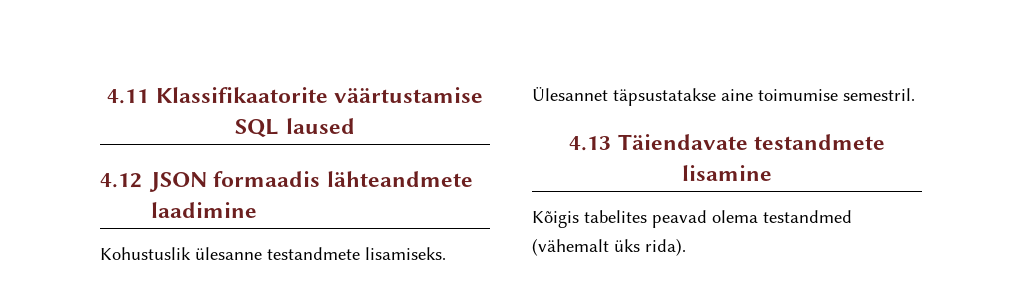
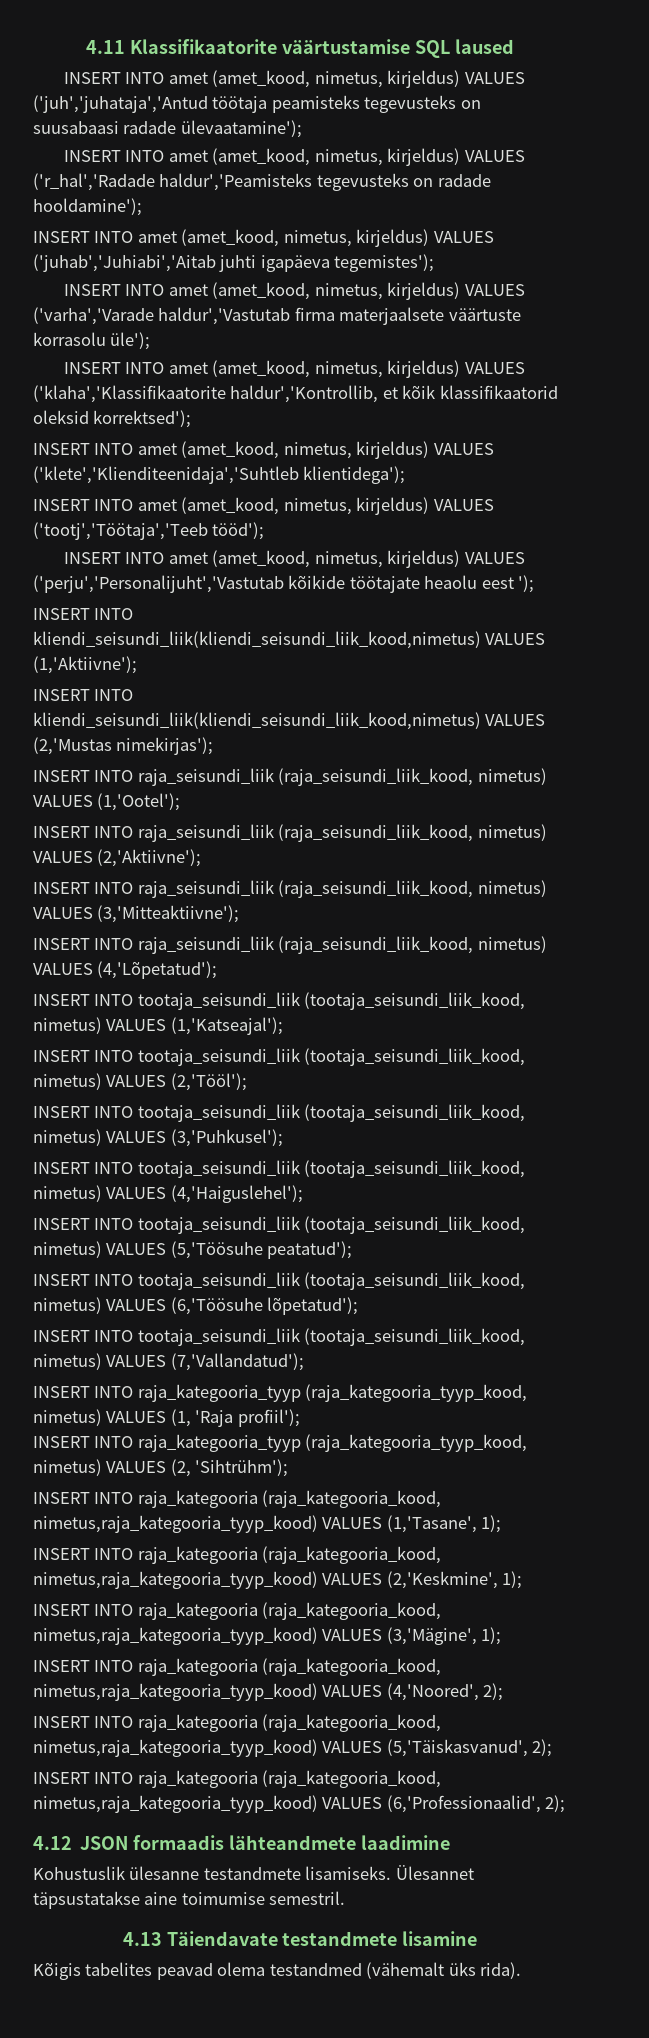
(355, 126) none -> [63,70,525,88] [33,95,481,113] [33,120,302,138] [63,148,525,166] [33,173,491,191] [33,198,142,216] [33,229,494,247] [33,254,435,272] [63,282,525,300] [33,307,521,325] [33,332,151,350] [63,360,525,378] [33,385,558,403] [33,410,192,428] [33,441,494,459] [33,466,406,484] [33,497,494,515] [33,522,265,540] [63,550,525,568] [33,575,535,593] [33,608,134,620] [33,631,546,649] [33,656,137,674] [33,689,134,701] [33,712,546,730] [33,737,214,755] [33,768,547,786] [33,793,181,811] [33,824,547,842] [33,849,202,867] [33,880,547,898] [33,905,240,923] [33,936,547,954] [33,961,218,979] [33,992,526,1010] [33,1017,283,1035] [33,1048,526,1066] [33,1073,247,1091] [33,1104,526,1122] [33,1129,283,1147] [33,1160,526,1178] [33,1185,303,1203] [33,1216,526,1234] [33,1241,353,1259] [33,1272,526,1290] [33,1297,359,1315] [33,1328,526,1346] [33,1353,304,1371] [33,1384,528,1402] [33,1409,300,1427] [33,1434,528,1452] [33,1459,289,1477] [33,1490,442,1508] [33,1515,502,1533] [33,1546,442,1564] [33,1571,523,1589] [33,1602,442,1620] [33,1627,502,1645] [33,1658,442,1676] [33,1683,504,1701] [33,1714,442,1732] [33,1739,553,1757] [33,1770,442,1788] [33,1795,566,1813] // INSERT INTO amet (amet_kood, nimetus, kirjeldus) VALUES ('juh','juhataja','Antud töötaja peamisteks tegevusteks on suusabaasi radade ülevaatamine'); // INSERT INTO amet (amet_kood, nimetus, kirjeldus) VALUES ('r_hal','Radade haldur','Peamisteks tegevusteks on radade hooldamine'); // INSERT INTO amet (amet_kood, nimetus, kirjeldus) VALUES ('juhab','Juhiabi','Aitab juhti igapäeva tegemistes'); // INSERT INTO amet (amet_kood, nimetus, kirjeldus) VALUES ('varha','Varade haldur','Vastutab firma materjaalsete väärtuste korrasolu üle'); // INSERT INTO amet (amet_kood, nimetus, kirjeldus) VALUES ('klaha','Klassifikaatorite haldur','Kontrollib, et kõik klassifikaatorid oleksid korrektsed'); // INSERT INTO amet (amet_kood, nimetus, kirjeldus) VALUES ('klete','Klienditeenidaja','Suhtleb klientidega'); // INSERT INTO amet (amet_kood, nimetus, kirjeldus) VALUES ('tootj','Töötaja','Teeb tööd'); // INSERT INTO amet (amet_kood, nimetus, kirjeldus) VALUES ('perju','Personalijuht','Vastutab kõikide töötajate heaolu eest '); // INSERT INTO kliendi_seisundi_liik(kliendi_seisundi_liik_kood,nimetus) VALUES (1,'Aktiivne'); // INSERT INTO kliendi_seisundi_liik(kliendi_seisundi_liik_kood,nimetus) VALUES (2,'Mustas nimekirjas'); // INSERT INTO raja_seisundi_liik (raja_seisundi_liik_kood, nimetus) VALUES (1,'Ootel'); // INSERT INTO raja_seisundi_liik (raja_seisundi_liik_kood, nimetus) VALUES (2,'Aktiivne'); // INSERT INTO raja_seisundi_liik (raja_seisundi_liik_kood, nimetus) VALUES (3,'Mitteaktiivne'); // INSERT INTO raja_seisundi_liik (raja_seisundi_liik_kood, nimetus) VALUES (4,'Lõpetatud'); // INSERT INTO tootaja_seisundi_liik (tootaja_seisundi_liik_kood, nimetus) VALUES (1,'Katseajal'); // INSERT INTO tootaja_seisundi_liik (tootaja_seisundi_liik_kood, nimetus) VALUES (2,'Tööl'); // INSERT INTO tootaja_seisundi_liik (tootaja_seisundi_liik_kood, nimetus) VALUES (3,'Puhkusel'); // INSERT INTO tootaja_seisundi_liik (tootaja_seisundi_liik_kood, nimetus) VALUES (4,'Haiguslehel'); // INSERT INTO tootaja_seisundi_liik (tootaja_seisundi_liik_kood, nimetus) VALUES (5,'Töösuhe peatatud'); // INSERT INTO tootaja_seisundi_liik (tootaja_seisundi_liik_kood, nimetus) VALUES (6,'Töösuhe lõpetatud'); // INSERT INTO tootaja_seisundi_liik (tootaja_seisundi_liik_kood, nimetus) VALUES (7,'Vallandatud'); // INSERT INTO raja_kategooria_tyyp (raja_kategooria_tyyp_kood, nimetus) VALUES (1, 'Raja profiil'); // INSERT INTO raja_kategooria_tyyp (raja_kategooria_tyyp_kood, nimetus) VALUES (2, 'Sihtrühm'); // INSERT INTO raja_kategooria (raja_kategooria_kood, nimetus,raja_kategooria_tyyp_kood) VALUES (1,'Tasane', 1); // INSERT INTO raja_kategooria (raja_kategooria_kood, nimetus,raja_kategooria_tyyp_kood) VALUES (2,'Keskmine', 1); // INSERT INTO raja_kategooria (raja_kategooria_kood, nimetus,raja_kategooria_tyyp_kood) VALUES (3,'Mägine', 1); // INSERT INTO raja_kategooria (raja_kategooria_kood, nimetus,raja_kategooria_tyyp_kood) VALUES (4,'Noored', 2); // INSERT INTO raja_kategooria (raja_kategooria_kood, nimetus,raja_kategooria_tyyp_kood) VALUES (5,'Täiskasvanud', 2); // INSERT INTO raja_kategooria (raja_kategooria_kood, nimetus,raja_kategooria_tyyp_kood) VALUES (6,'Professionaalid', 2);

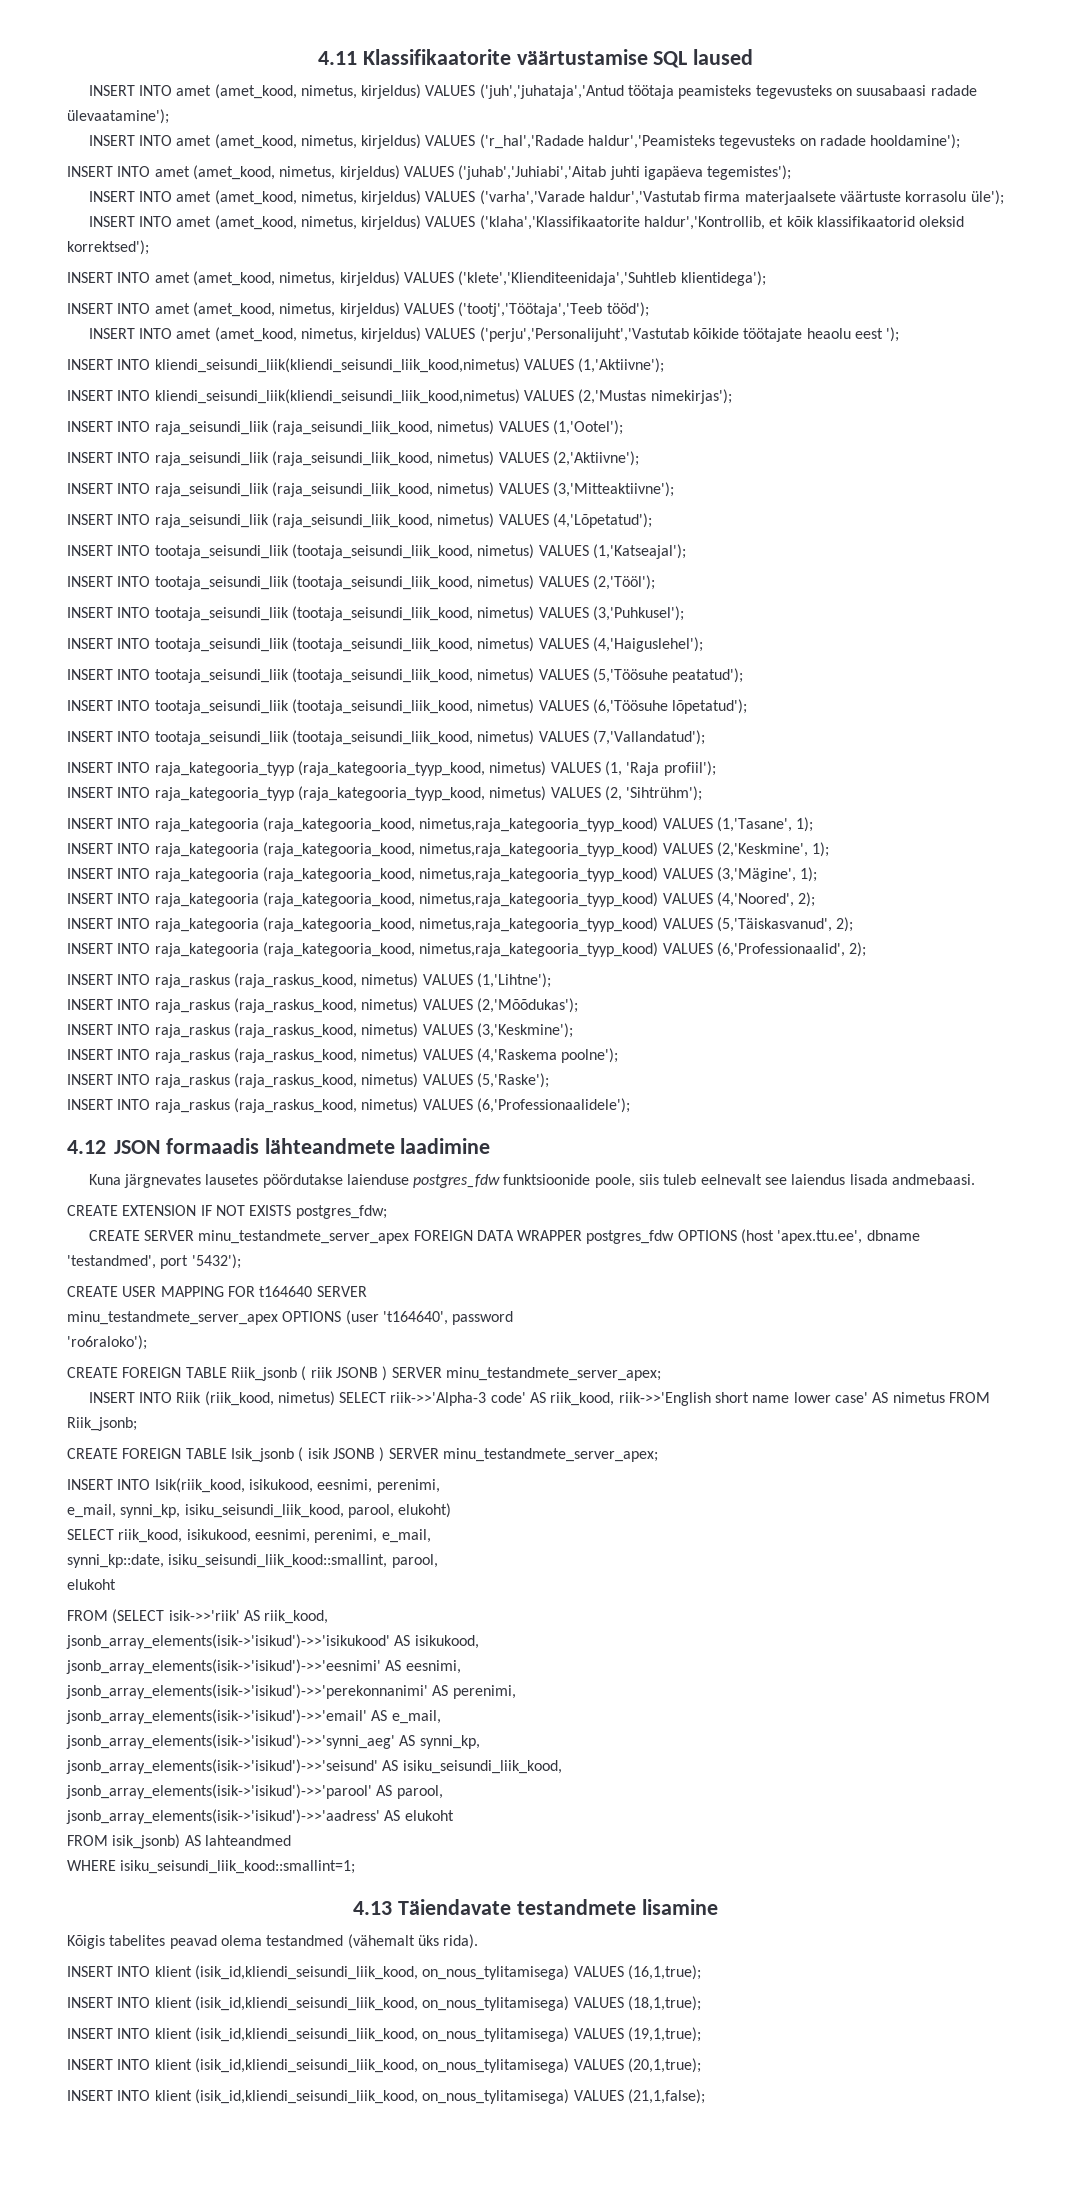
(566, 1804) none -> [67,973,551,988] [67,998,578,1013] [67,1023,573,1038] [67,1048,619,1063] [67,1073,549,1088] [67,1098,630,1113] // INSERT INTO raja_raskus (raja_raskus_kood, nimetus) VALUES (1,'Lihtne'); // INSERT INTO raja_raskus (raja_raskus_kood, nimetus) VALUES (2,'Mõõdukas'); // INSERT INTO raja_raskus (raja_raskus_kood, nimetus) VALUES (3,'Keskmine'); // INSERT INTO raja_raskus (raja_raskus_kood, nimetus) VALUES (4,'Raskema poolne'); // INSERT INTO raja_raskus (raja_raskus_kood, nimetus) VALUES (5,'Raske'); // INSERT INTO raja_raskus (raja_raskus_kood, nimetus) VALUES (6,'Professionaalidele');
[33,1865,474,1880] [33,1891,346,1909] Kohustuslik ülesanne testandmete lisamiseks. Ülesannet täpsustatakse aine toimumise semestril. -> [88,1174,976,1188] [67,1205,387,1219] [88,1229,920,1244] [67,1254,241,1269] [67,1286,367,1297] [67,1310,514,1325] [67,1335,147,1350] [67,1366,661,1381] [88,1391,991,1406] [67,1417,137,1431] [67,1447,658,1462] [67,1478,440,1493] [67,1503,452,1518] [67,1529,431,1543] [67,1554,438,1568] [67,1579,116,1590] [67,1609,329,1624] [66,1634,479,1649] [66,1659,461,1674] [66,1684,516,1699] [66,1709,441,1724] [66,1734,480,1749] [66,1759,562,1774] [66,1784,443,1799] [66,1809,454,1824] [67,1834,291,1849] [67,1860,356,1874] Kuna järgnevates lausetes pöördutakse laienduse postgres_fdw funktsioonide poole, siis tuleb eelnevalt see laiendus lisada andmebaasi. // CREATE EXTENSION IF NOT EXISTS postgres_fdw; // CREATE SERVER minu_testandmete_server_apex FOREIGN DATA WRAPPER postgres_fdw OPTIONS (host 'apex.ttu.ee', dbname 'testandmed', port '5432'); // CREATE USER MAPPING FOR t164640 SERVER // minu_testandmete_server_apex OPTIONS (user 't164640', password // 'ro6raloko'); // CREATE FOREIGN TABLE Riik_jsonb ( riik JSONB ) SERVER minu_testandmete_server_apex; // INSERT INTO Riik (riik_kood, nimetus) SELECT riik->>'Alpha-3 code' AS riik_kood, riik->>'English short name lower case' AS nimetus FROM Riik_jsonb; // CREATE FOREIGN TABLE Isik_jsonb ( isik JSONB ) SERVER minu_testandmete_server_apex; // INSERT INTO Isik(riik_kood, isikukood, eesnimi, perenimi, // e_mail, synni_kp, isiku_seisundi_liik_kood, parool, elukoht) // SELECT riik_kood, isikukood, eesnimi, perenimi, e_mail, // synni_kp::date, isiku_seisundi_liik_kood::smallint, parool, // elukoht // FROM (SELECT isik->>'riik' AS riik_kood, // jsonb_array_elements(isik->'isikud')->>'isikukood' AS isikukood, // jsonb_array_elements(isik->'isikud')->>'eesnimi' AS eesnimi, // jsonb_array_elements(isik->'isikud')->>'perekonnanimi' AS perenimi, // jsonb_array_elements(isik->'isikud')->>'email' AS e_mail, // jsonb_array_elements(isik->'isikud')->>'synni_aeg' AS synni_kp, // jsonb_array_elements(isik->'isikud')->>'seisund' AS isiku_seisundi_liik_kood, // jsonb_array_elements(isik->'isikud')->>'parool' AS parool, // jsonb_array_elements(isik->'isikud')->>'aadress' AS elukoht // FROM isik_jsonb) AS lahteandmed // WHERE isiku_seisundi_liik_kood::smallint=1;
(522, 1970) none -> [67,1965,701,1980] [67,1996,701,2011] [67,2027,701,2042] [67,2058,701,2073] [67,2089,705,2104] // INSERT INTO klient (isik_id,kliendi_seisundi_liik_kood, on_nous_tylitamisega) VALUES (16,1,true); // INSERT INTO klient (isik_id,kliendi_seisundi_liik_kood, on_nous_tylitamisega) VALUES (18,1,true); // INSERT INTO klient (isik_id,kliendi_seisundi_liik_kood, on_nous_tylitamisega) VALUES (19,1,true); // INSERT INTO klient (isik_id,kliendi_seisundi_liik_kood, on_nous_tylitamisega) VALUES (20,1,true); // INSERT INTO klient (isik_id,kliendi_seisundi_liik_kood, on_nous_tylitamisega) VALUES (21,1,false);

